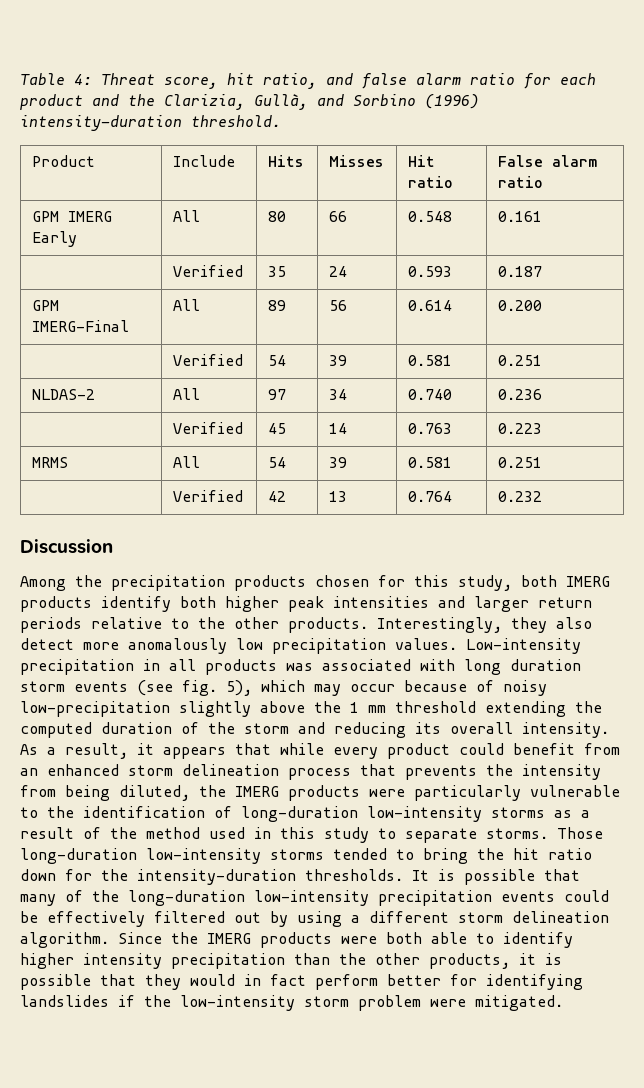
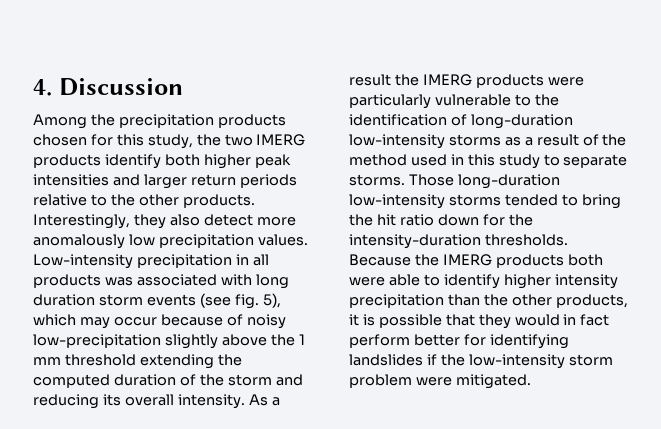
[20,73,596,89] [20,94,479,110] [20,115,281,131] [31,155,95,167] [172,155,235,167] [267,155,304,167] [328,155,384,167] [407,155,435,167] [407,176,453,188] [497,155,597,167] [497,176,543,188] [31,211,112,222] [31,231,77,247] [172,210,200,222] [267,211,286,222] [328,211,347,222] [407,211,452,222] [497,211,542,222] [172,265,243,277] [267,266,286,277] [328,266,347,277] [407,266,452,277] [497,266,542,277] [31,300,59,311] [31,320,129,332] [172,299,200,311] [267,300,286,311] [328,300,347,311] [407,300,452,311] [497,300,542,311] [172,354,243,366] [267,355,286,366] [328,355,347,366] [407,355,452,366] [497,355,542,366] [31,389,95,400] [172,388,200,400] [267,389,286,400] [328,389,347,400] [407,389,452,400] [497,389,542,400] [172,422,243,434] [267,423,286,434] [328,423,347,434] [407,423,452,434] [497,423,542,434] [31,457,68,468] [172,456,200,468] [267,457,286,468] [328,457,347,468] [407,457,452,468] [497,457,542,468] [172,490,243,502] [267,491,286,502] [328,491,347,502] [407,491,452,502] [497,491,542,502] Table 4: Threat score, hit ratio, and false alarm ratio for each product and the Clarizia, Gullà, and Sorbino (1996) intensity-duration threshold. // Product | Include | Hits | Misses | Hit ratio | False alarm ratio // GPM IMERG Early | All | 80 | 66 | 0.548 | 0.161 // | Verified | 35 | 24 | 0.593 | 0.187 // GPM IMERG-Final | All | 89 | 56 | 0.614 | 0.200 // | Verified | 54 | 39 | 0.581 | 0.251 // NLDAS-2 | All | 97 | 34 | 0.740 | 0.236 // | Verified | 45 | 14 | 0.763 | 0.223 // MRMS | All | 54 | 39 | 0.581 | 0.251 // | Verified | 42 | 13 | 0.764 | 0.232 // -> [33,79,52,96] 4.
[521,575,557,587] both -> [196,134,253,146] the two
[65,743,620,759] [20,764,601,780] [20,785,190,801] result, it appears that while every product could benefit from an enhanced storm delineation process that prevents the intensity from being diluted, -> [349,74,391,86] result
[412,869,580,885] [20,890,609,906] [20,911,609,927] [20,932,422,948] It is possible that many of the long-duration low-intensity precipitation events could be effectively filtered out by using a different storm delineation algorithm. Since the IMERG products were both -> [349,254,603,268] [349,277,385,286] Because the IMERG products both were

